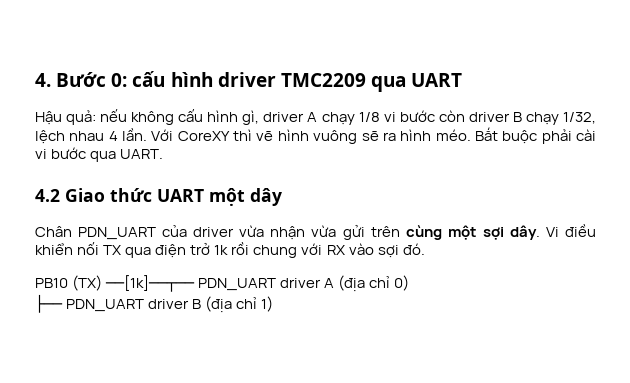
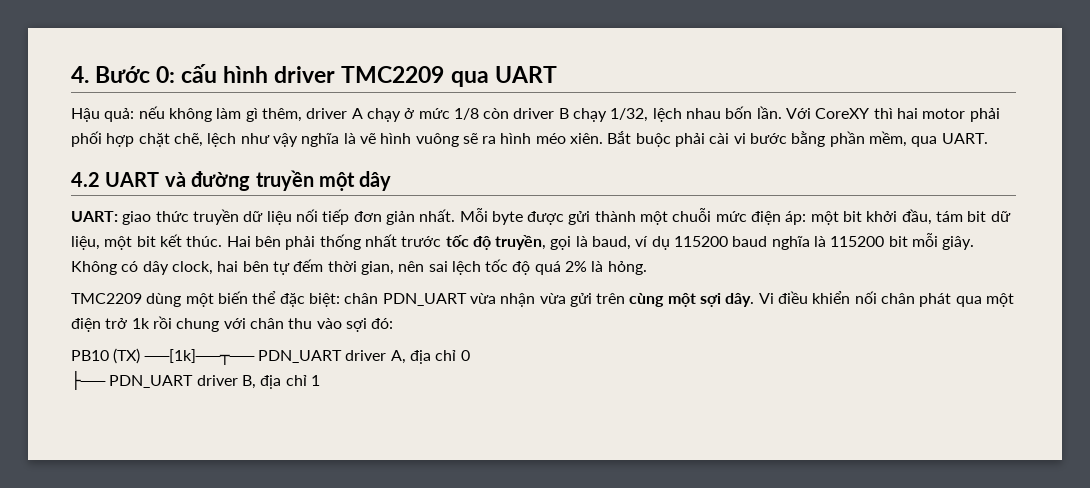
[178,109,435,125] cấu hình gì, driver A chạy 1/8 vi bước -> [216,108,479,122] làm gì thêm, driver A chạy ở mức 1/8
[108,131,118,141] 4 -> [725,106,753,119] bốn
(253, 135) none -> [897,108,1000,122] [71,131,356,147] hai motor phải phối hợp chặt chẽ, lệch như vậy nghĩa là
[435,129,471,141] méo. -> [535,133,604,144] méo xiên.
(87, 153) none -> [791,131,908,147] bằng phần mềm,
[65,188,282,206] [35,225,235,240] Giao thức UART một dây // Chân PDN_UART của driver -> [105,170,392,191] [71,208,1011,225] [71,233,975,250] [71,259,647,275] [71,291,467,307] UART và đường truyền một dây // UART: giao thức truyền dữ liệu nối tiếp đơn giản nhất. Mỗi byte được gửi thành một chuỗi mức điện áp: một bit khởi đầu, tám bit dữ liệu, một bit kết thúc. Hai bên phải thống nhất trước tốc độ truyền, gọi là baud, ví dụ 115200 baud nghĩa là 115200 bit mỗi giây. Không có dây clock, hai bên tự đếm thời gian, nên sai lệch tốc độ quá 2% là hỏng. // TMC2209 dùng một biến thể đặc biệt: chân PDN_UART
[103,245,152,258] TX qua -> [881,293,1015,307] chân phát qua một
[326,245,345,255] RX -> [249,318,313,329] chân thu
[402,243,425,255] đó. -> [371,318,394,329] đó:
[324,275,410,292] A (địa chỉ 0) -> [390,350,470,364] A, địa chỉ 0
[192,296,274,313] B (địa chỉ 1) -> [241,375,320,389] B, địa chỉ 1

